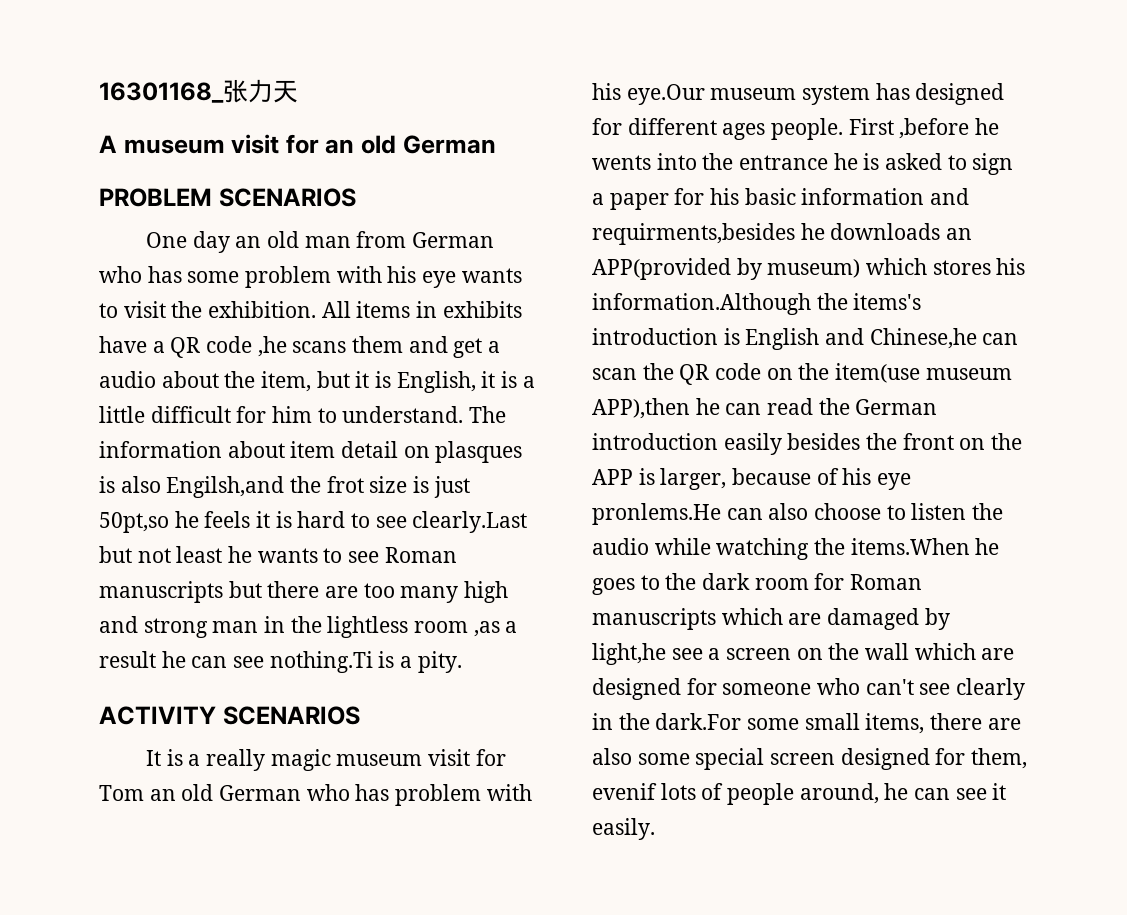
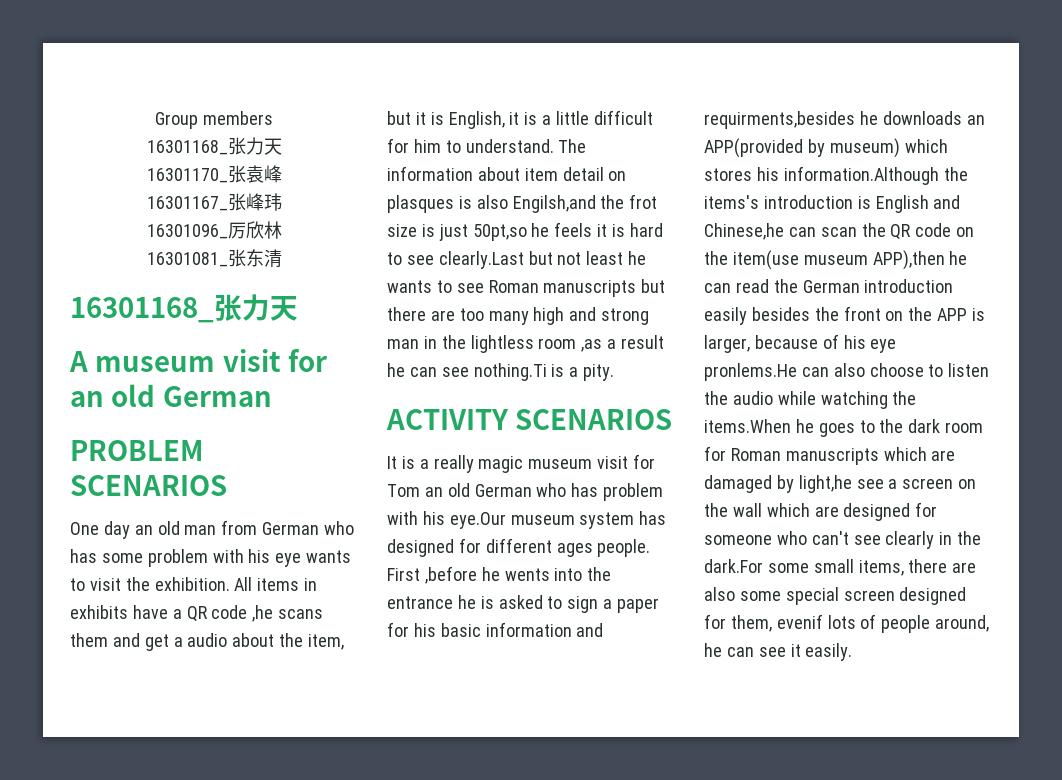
(99, 92) none -> [155,111,273,129] [146,137,282,155] [146,165,282,183] [146,193,282,211] [146,221,282,239] [146,249,282,268] Group members // 16301168_张力天 // 16301170_张袁峰 // 16301167_张峰玮 // 16301096_厉欣林 // 16301081_张东清 //

